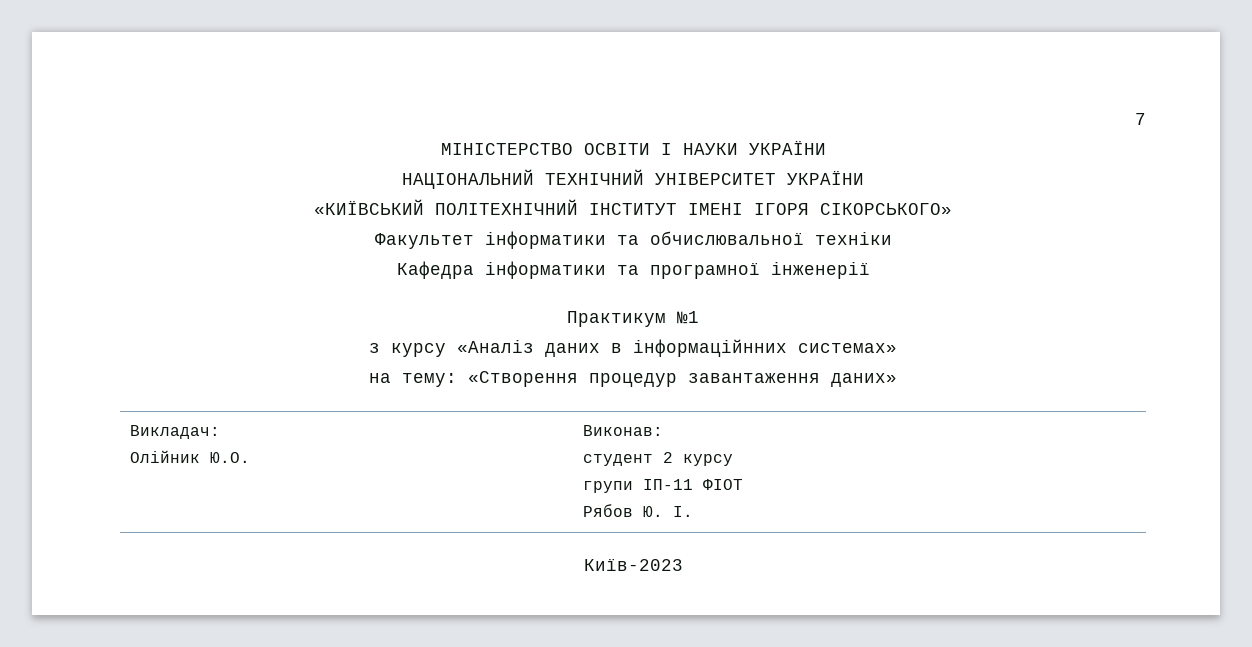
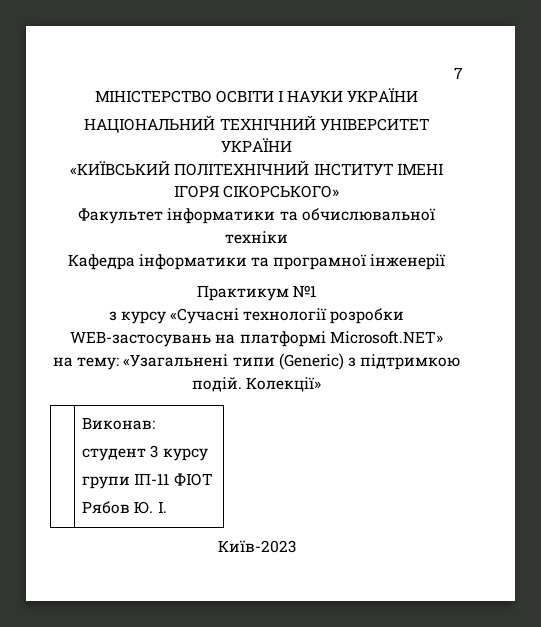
[457,339,897,357] [369,371,897,387] [129,425,220,439] [129,450,250,463] «Аналіз даних в інформаційнних системах» // на тему: «Створення процедур завантаження даних» // Викладач: // Олійник Ю.О. -> [170,308,405,324] [70,331,443,347] [52,353,461,370] [191,377,322,392] «Сучасні технології розробки WEB-застосувань на платформі Microsoft.NET» // на тему: «Узагальнені типи (Generic) з підтримкою подій. Колекції» //
[662,452,673,463] 2 -> [150,445,159,458] 3

